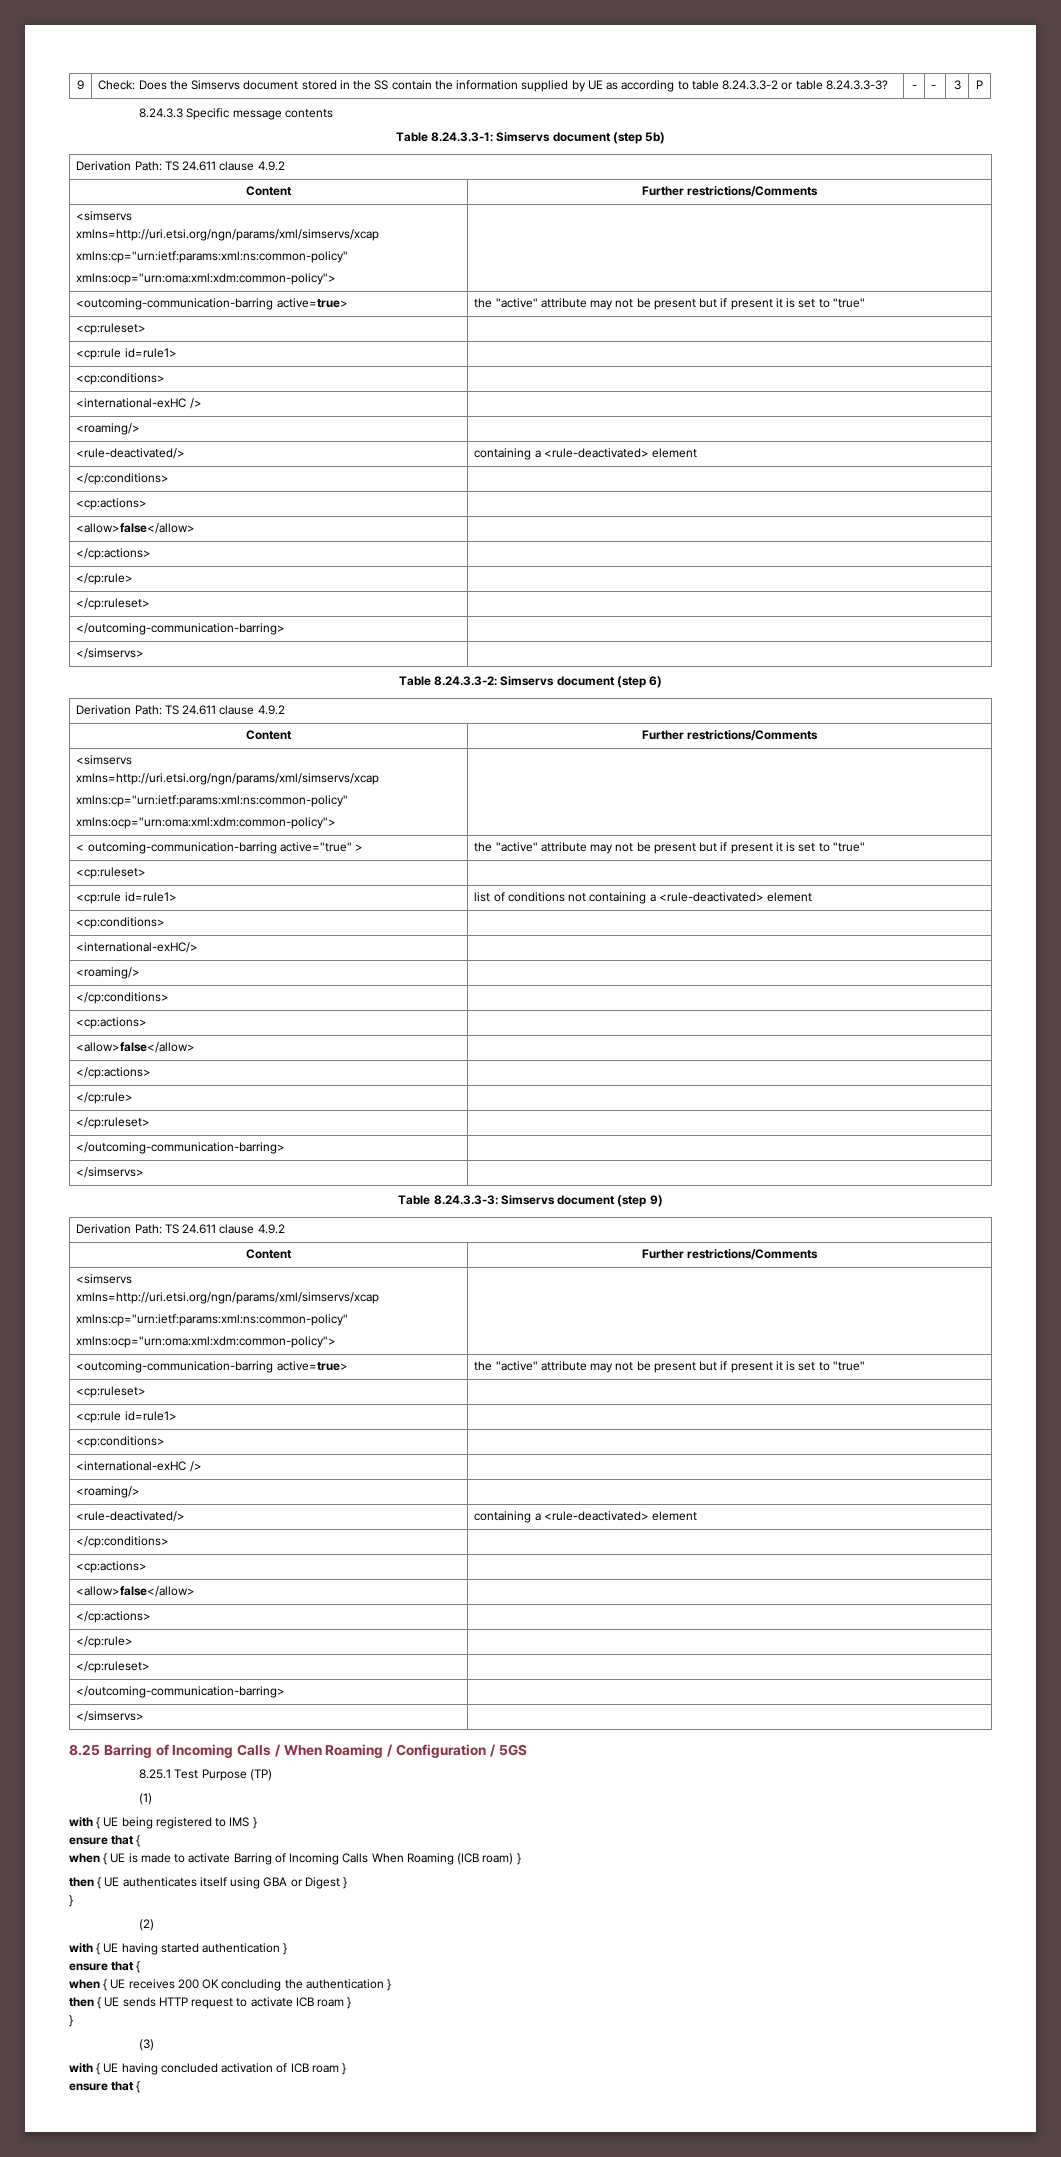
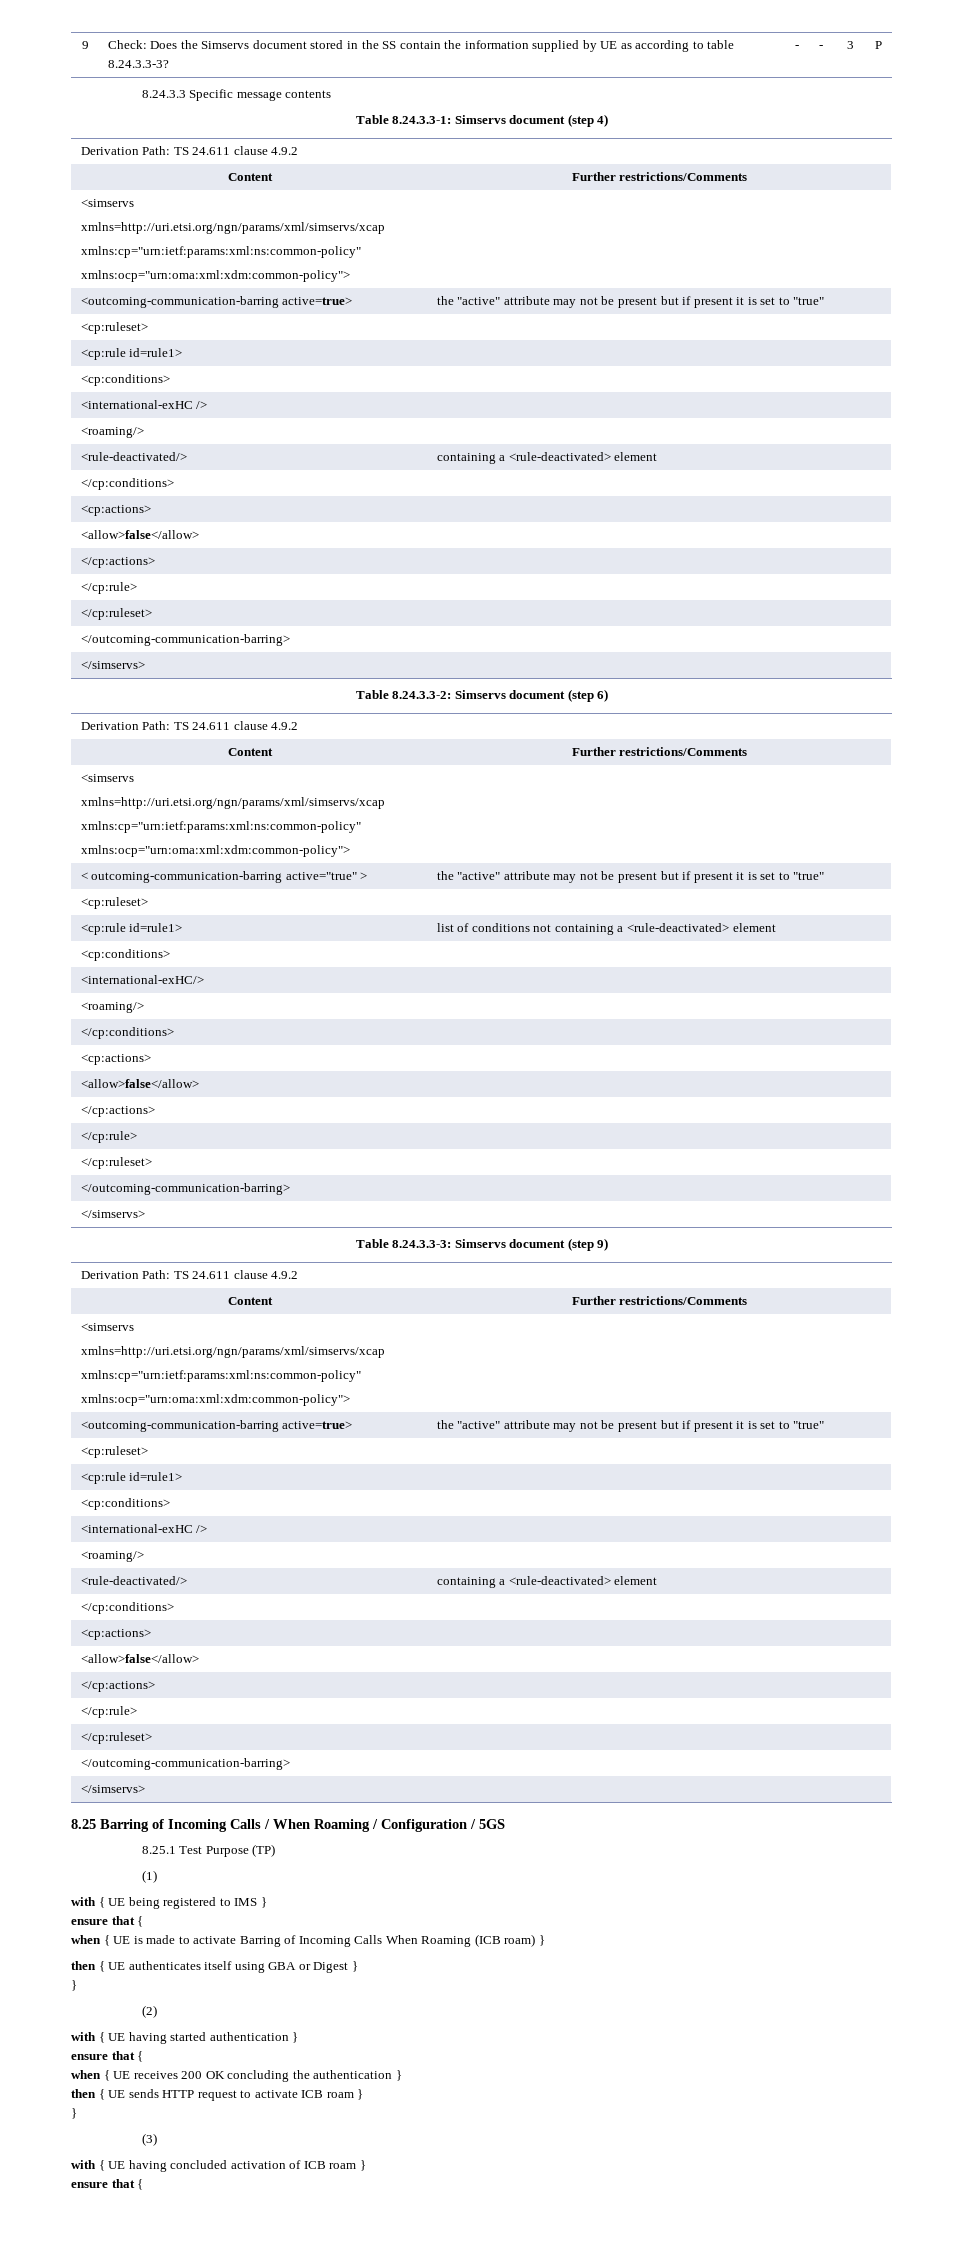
[722,80,823,90] 8.24.3.3-2 or table -> (735, 44) none
[645,132,666,144] 5b) -> [597,114,609,127] 4)

